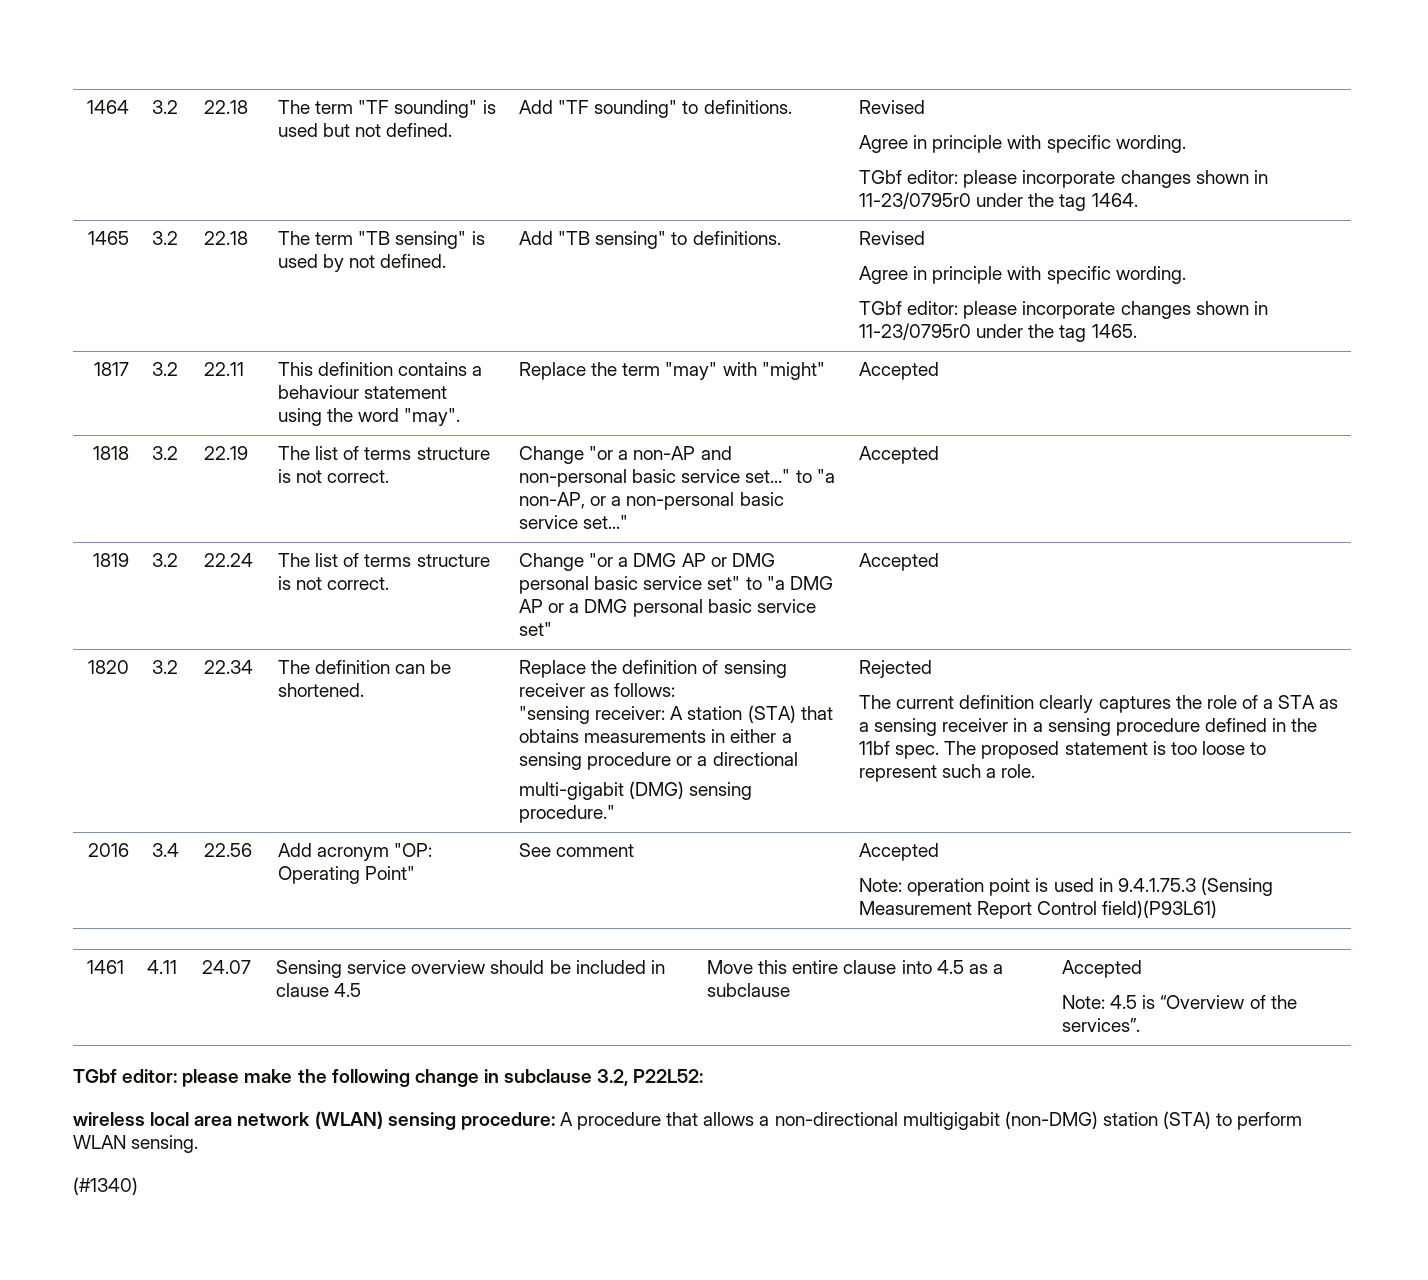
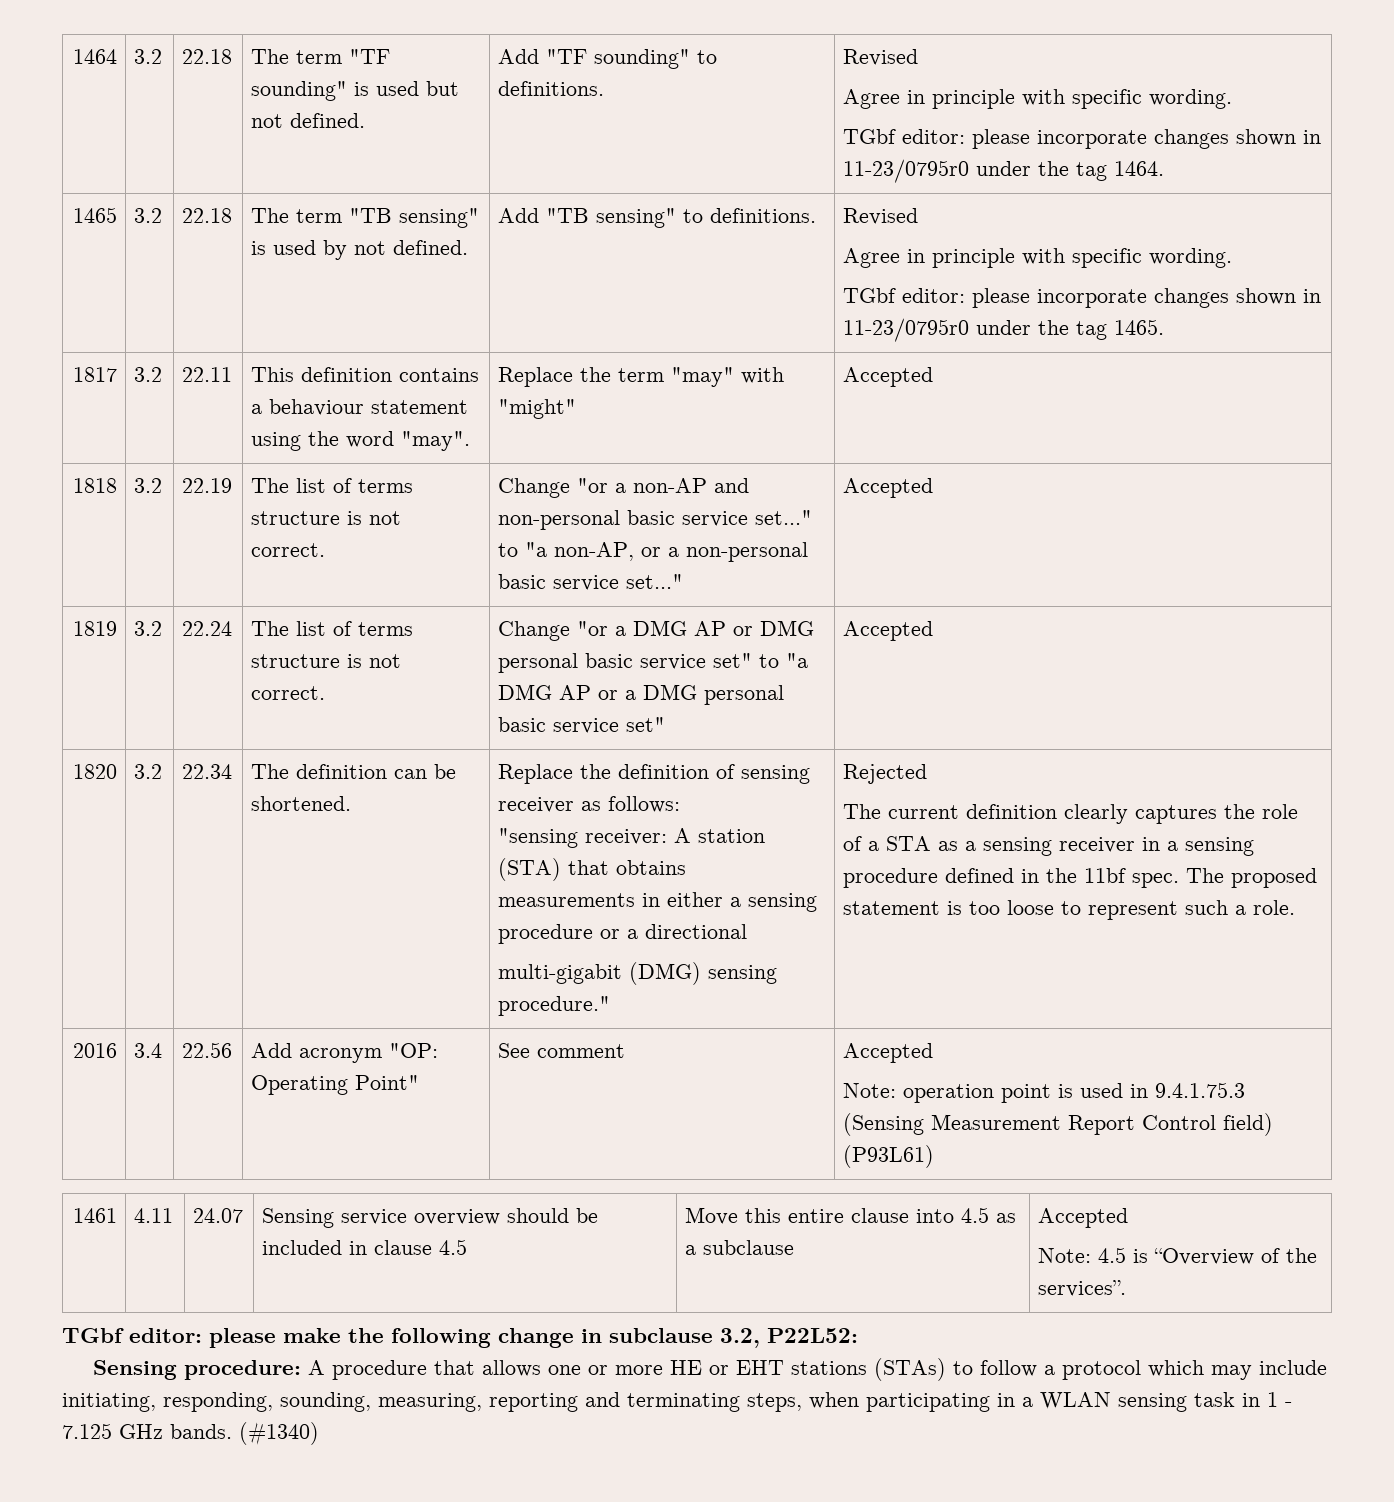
[1102,900,1218,918] field)(P93L61) -> [1223,1113,1274,1136] [843,1145,935,1168] field) (P93L61)
[73,1111,456,1130] wireless local area network (WLAN) sensing -> [92,1360,177,1380] Sensing
[759,1111,1303,1130] [73,1135,199,1153] a non-directional multigigabit (non-DMG) station (STA) to perform WLAN sensing. // -> [547,1358,1327,1381] [62,1392,1292,1412] [62,1423,232,1439] one or more HE or EHT stations (STAs) to follow a protocol which may include initiating, responding, sounding, measuring, reporting and terminating steps, when participating in a WLAN sensing task in 1 - 7.125 GHz bands.

